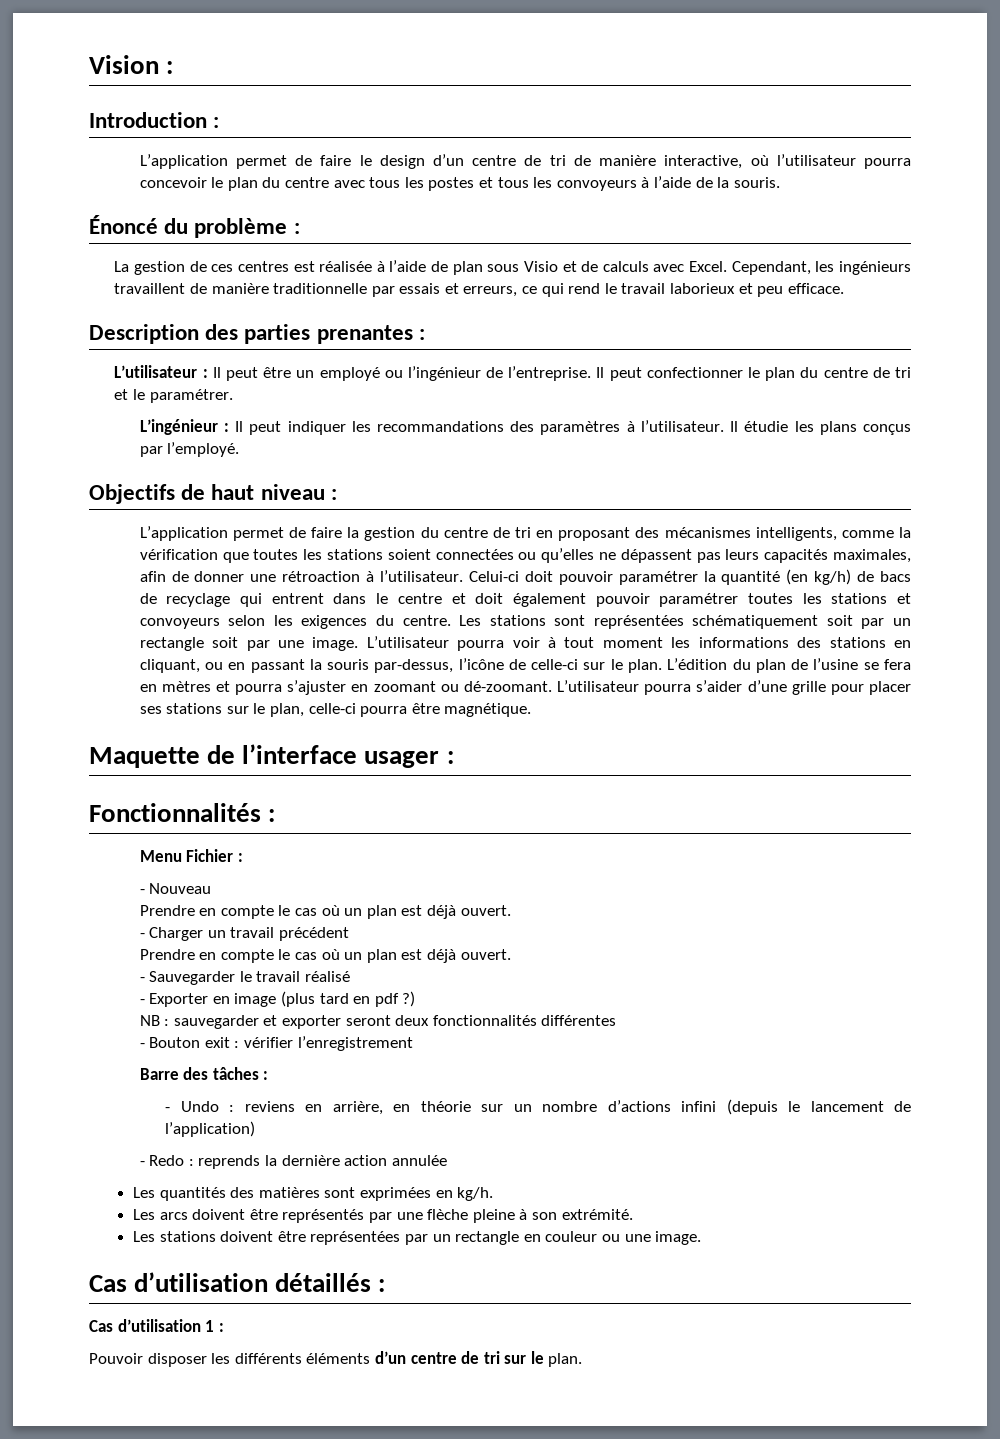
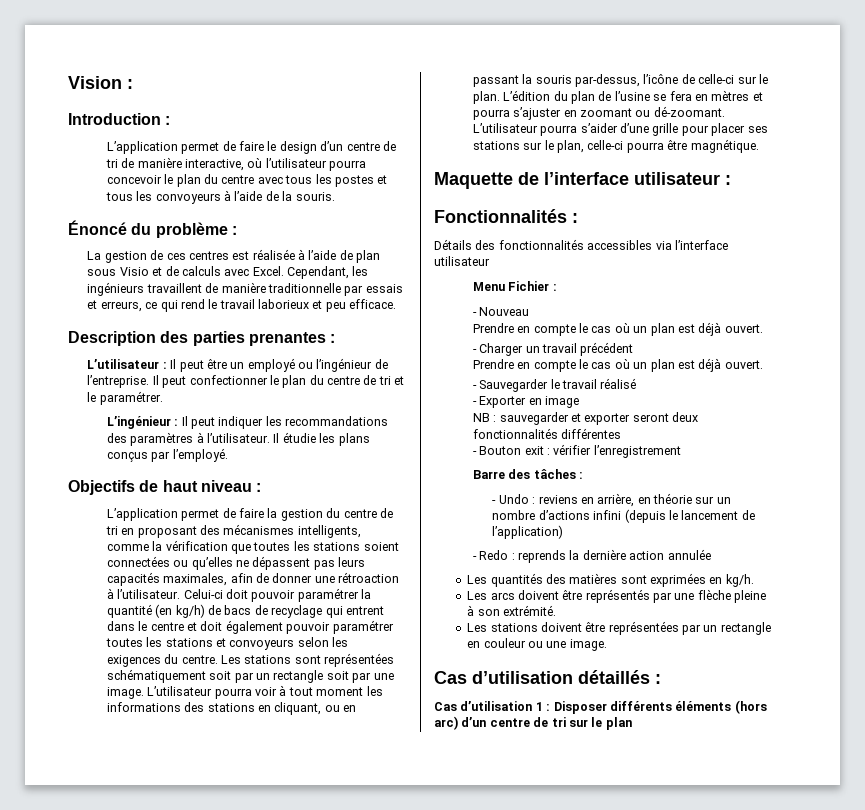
[364,751,440,768] usager -> [634,172,720,185] utilisateur
(276, 815) none -> [434,239,728,250] [434,256,490,266] // Détails des fonctionnalités accessibles via l’interface utilisateur
[281,991,416,1007] (plus tard en pdf ?) -> (580, 402) none
[89,1353,371,1367] // Pouvoir disposer les différents éléments -> [553,700,767,714] [434,716,458,730] Disposer différents éléments (hors arc)
[548,1353,583,1367] plan. -> [605,717,632,730] plan

